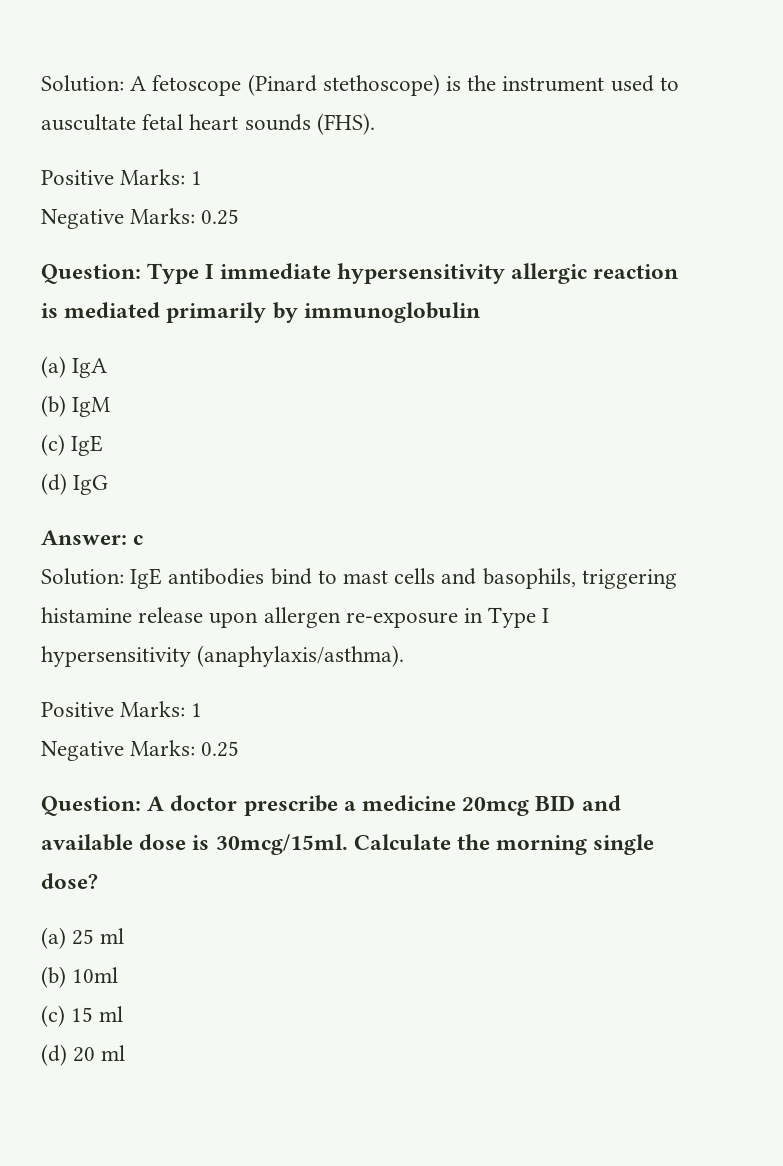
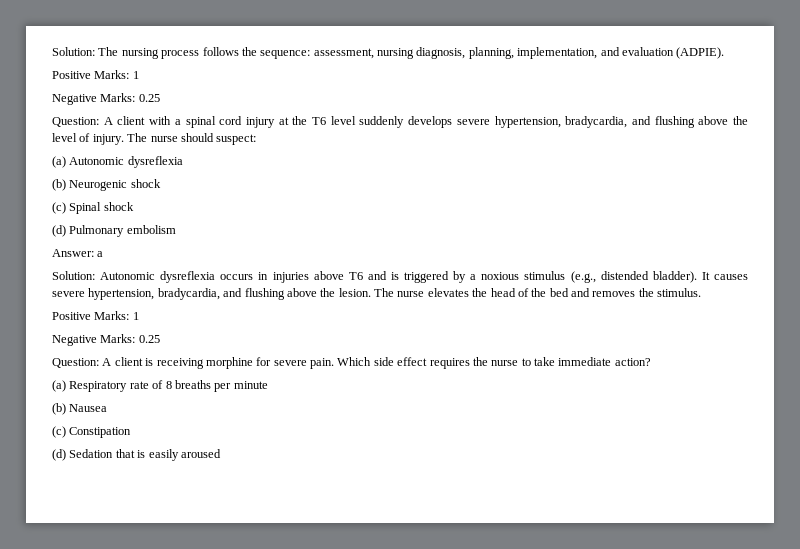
[41,74,679,96] [41,113,375,135] [41,169,203,185] [41,208,240,229] [41,263,679,284] [41,302,480,323] [41,356,108,378] [41,395,111,417] [41,434,104,456] [41,473,109,495] [41,530,144,545] [41,568,677,589] [41,607,550,628] [41,645,405,667] [41,701,203,717] [41,740,240,761] [41,795,621,816] [41,834,655,855] [41,873,98,889] [41,927,125,949] [41,966,119,988] [41,1005,124,1027] [41,1044,126,1066] Solution: A fetoscope (Pinard stethoscope) is the instrument used to auscultate fetal heart sounds (FHS). // Positive Marks: 1 // Negative Marks: 0.25 // Question: Type I immediate hypersensitivity allergic reaction is mediated primarily by immunoglobulin // (a) IgA // (b) IgM // (c) IgE // (d) IgG // Answer: c // Solution: IgE antibodies bind to mast cells and basophils, triggering histamine release upon allergen re-exposure in Type I hypersensitivity (anaphylaxis/asthma). // Positive Marks: 1 // Negative Marks: 0.25 // Question: A doctor prescribe a medicine 20mcg BID and available dose is 30mcg/15ml. Calculate the morning single dose? // (a) 25 ml // (b) 10ml // (c) 15 ml // (d) 20 ml -> [52,47,725,59] [52,70,139,79] [52,93,160,105] [52,116,749,128] [52,133,257,145] [52,156,183,168] [52,179,161,191] [52,202,134,214] [52,225,176,237] [52,249,104,257] [52,271,748,283] [52,288,702,300] [52,311,139,320] [52,334,160,346] [52,357,651,369] [52,380,268,392] [52,403,108,415] [52,426,132,438] [52,449,221,461] Solution: The nursing process follows the sequence: assessment, nursing diagnosis, planning, implementation, and evaluation (ADPIE). // Positive Marks: 1 // Negative Marks: 0.25 // Question: A client with a spinal cord injury at the T6 level suddenly develops severe hypertension, bradycardia, and flushing above the level of injury. The nurse should suspect: // (a) Autonomic dysreflexia // (b) Neurogenic shock // (c) Spinal shock // (d) Pulmonary embolism // Answer: a // Solution: Autonomic dysreflexia occurs in injuries above T6 and is triggered by a noxious stimulus (e.g., distended bladder). It causes severe hypertension, bradycardia, and flushing above the lesion. The nurse elevates the head of the bed and removes the stimulus. // Positive Marks: 1 // Negative Marks: 0.25 // Question: A client is receiving morphine for severe pain. Which side effect requires the nurse to take immediate action? // (a) Respiratory rate of 8 breaths per minute // (b) Nausea // (c) Constipation // (d) Sedation that is easily aroused

